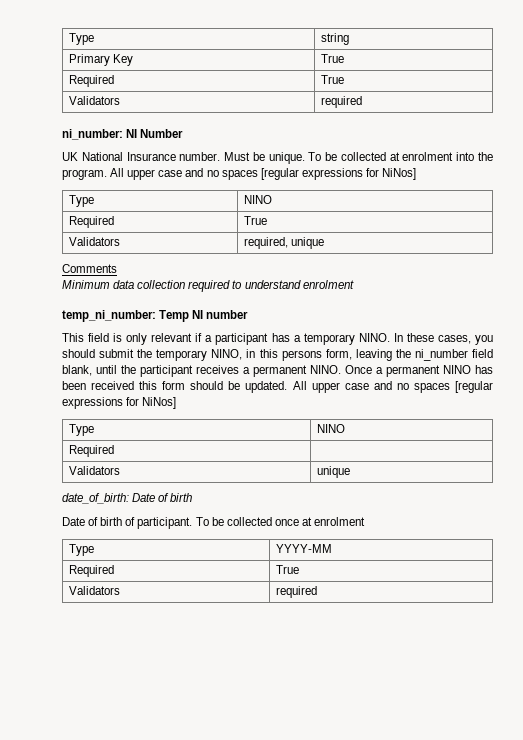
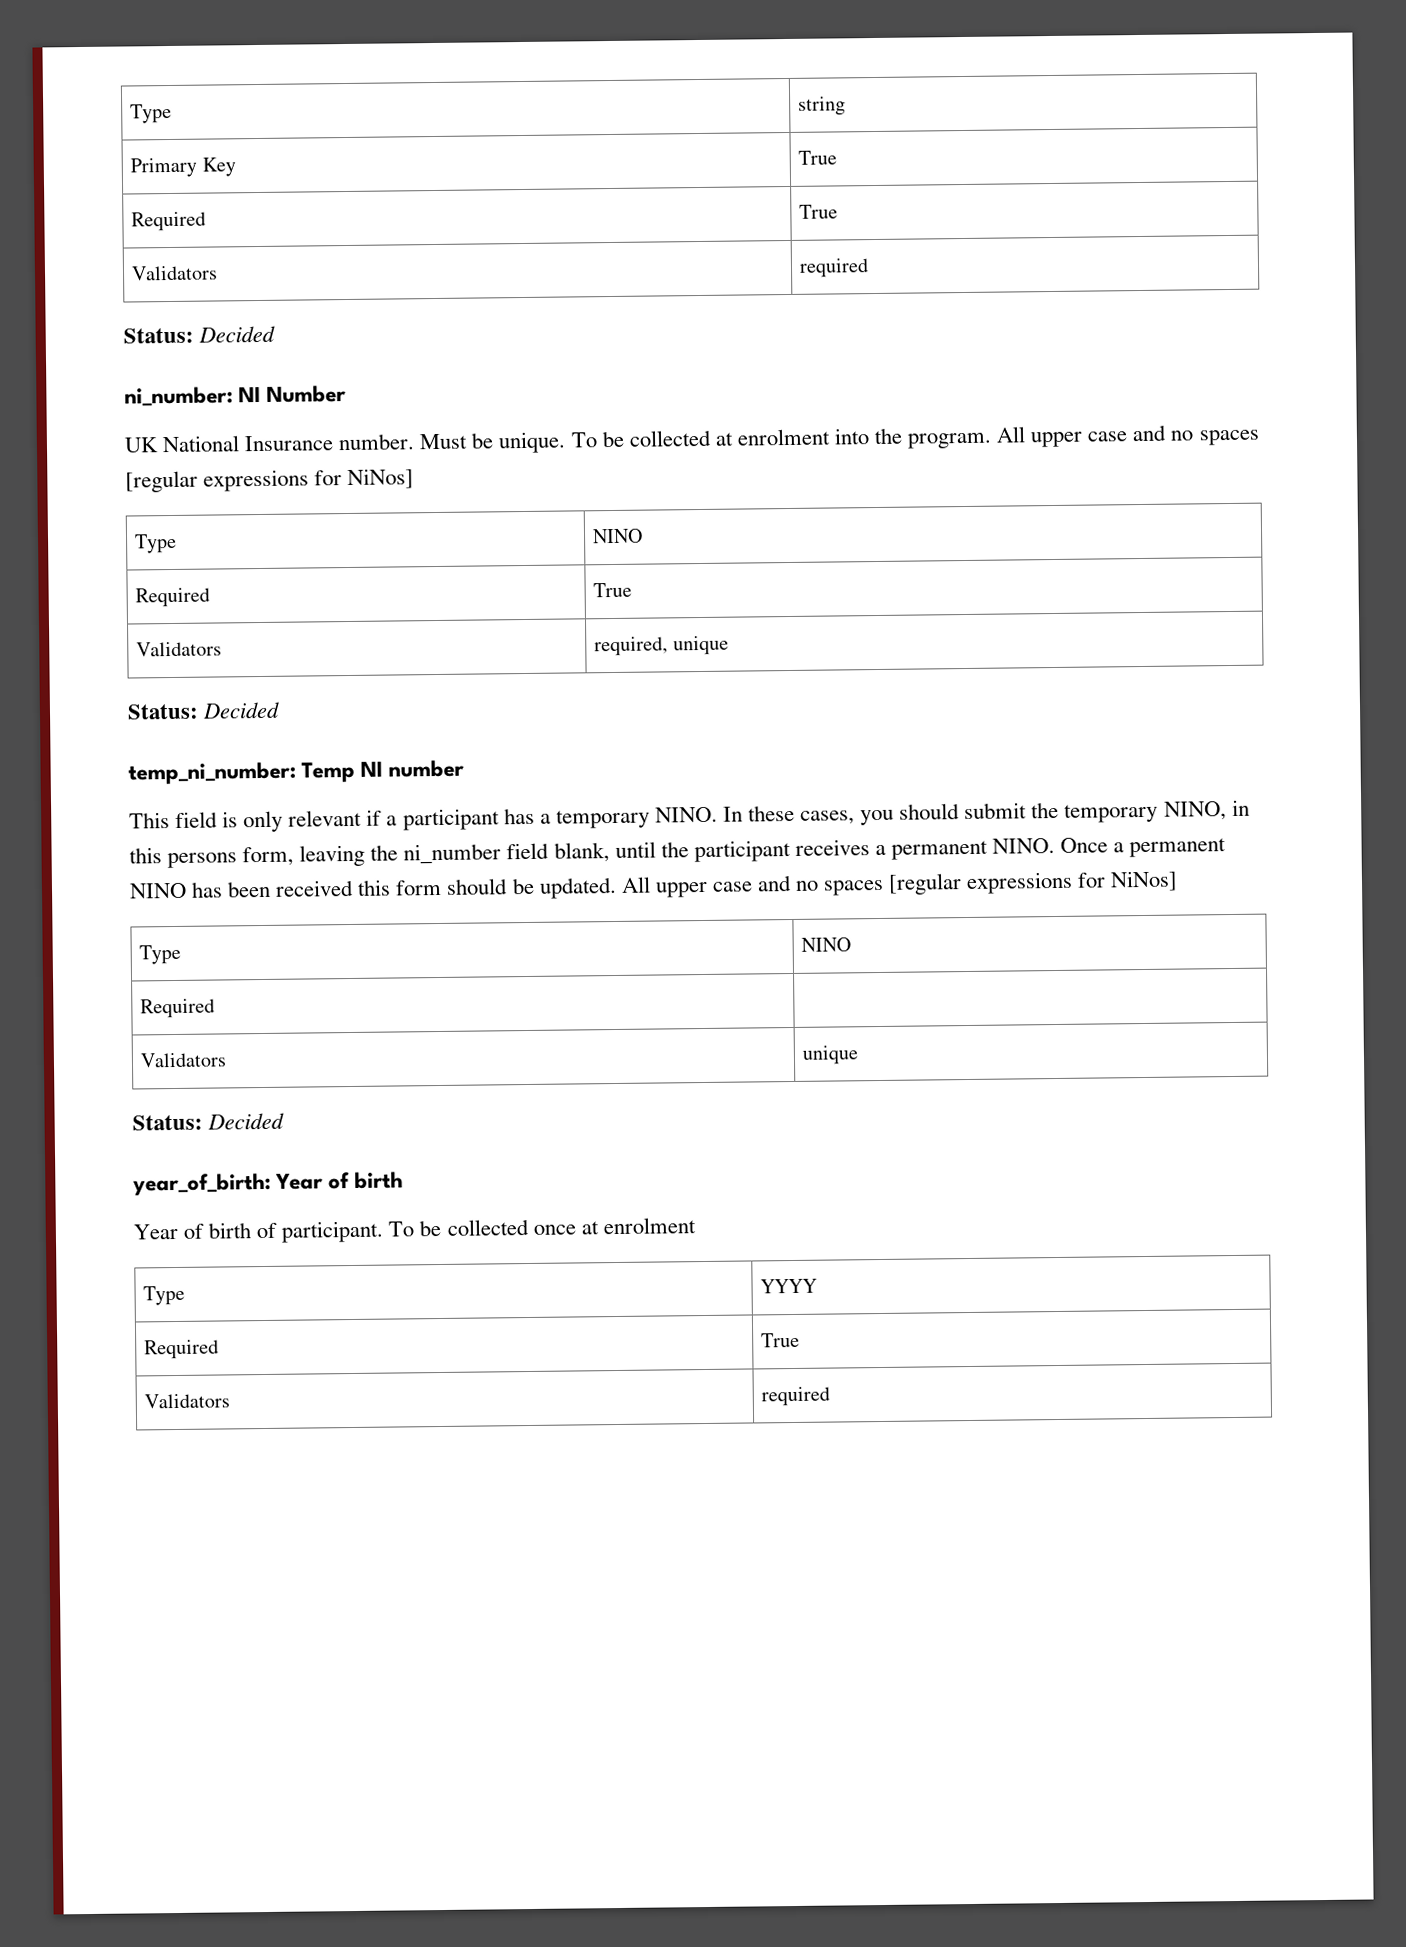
(362, 102) none -> [123,325,276,344] // Status: Decided
[62,264,117,273] [62,280,354,292] Comments // Minimum data collection required to understand enrolment -> [127,701,281,720] Status: Decided
[62,493,156,504] date_of_birth: Date -> [132,1112,285,1131] [132,1172,324,1196] Status: Decided // year_of_birth: Year
[62,517,85,526] Date -> [133,1223,178,1240] Year
[275,544,332,553] YYYY-MM -> [760,1278,819,1294] YYYY

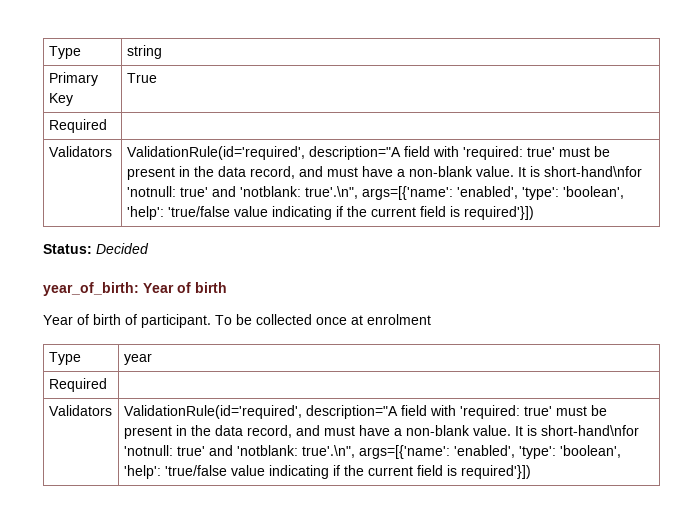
[799,204,839,219] [131,265,219,281] [799,258,870,278] [123,325,276,344] [124,385,347,407] [124,424,1260,454] [125,468,415,493] [134,533,178,554] [592,528,644,544] [135,587,211,608] [593,582,633,598] [136,641,223,657] [594,635,729,657] [127,701,281,720] [128,759,465,785] [129,799,1250,833] [129,837,1227,869] [129,870,1179,899] [139,944,182,965] [801,937,852,952] [140,998,216,1019] [140,1052,228,1068] [802,1045,860,1065] True // Validators | required // Status: Decided // ni_number: NI Number // UK National Insurance number. Must be unique. To be collected at enrolment into the program. All upper case and no spaces [regular expressions for NiNos] // Type | NINO // Required | True // Validators | required, unique // Status: Decided // temp_ni_number: Temp NI number // This field is only relevant if a participant has a temporary NINO. In these cases, you should submit the temporary NINO, in this persons form, leaving the ni_number field blank, until the participant receives a permanent NINO. Once a permanent NINO has been received this form should be updated. All upper case and no spaces [regular expressions for NiNos] // Type | NINO // Required | // Validators | unique -> [48,146,112,157] [126,146,610,160] [126,166,642,180] [126,186,624,200] [126,206,534,220] // Validators | ValidationRule(id='required', description="A field with 'required: true' must be present in the data record, and must have a non-blank value. It is short-hand\nfor 'notnull: true' and 'notblank: true'.\n", args=[{'name': 'enabled', 'type': 'boolean', 'help': 'true/false value indicating if the current field is required'}])
[760,1278,819,1294] [144,1339,220,1360] [761,1332,801,1348] [144,1393,231,1409] [761,1386,831,1407] YYYY // Required | True // Validators | required -> [123,353,152,365] [48,378,107,392] [48,405,112,416] [123,405,607,419] [123,425,639,439] [123,445,621,459] [123,465,531,479] year // Required | // Validators | ValidationRule(id='required', description="A field with 'required: true' must be present in the data record, and must have a non-blank value. It is short-hand\nfor 'notnull: true' and 'notblank: true'.\n", args=[{'name': 'enabled', 'type': 'boolean', 'help': 'true/false value indicating if the current field is required'}])

